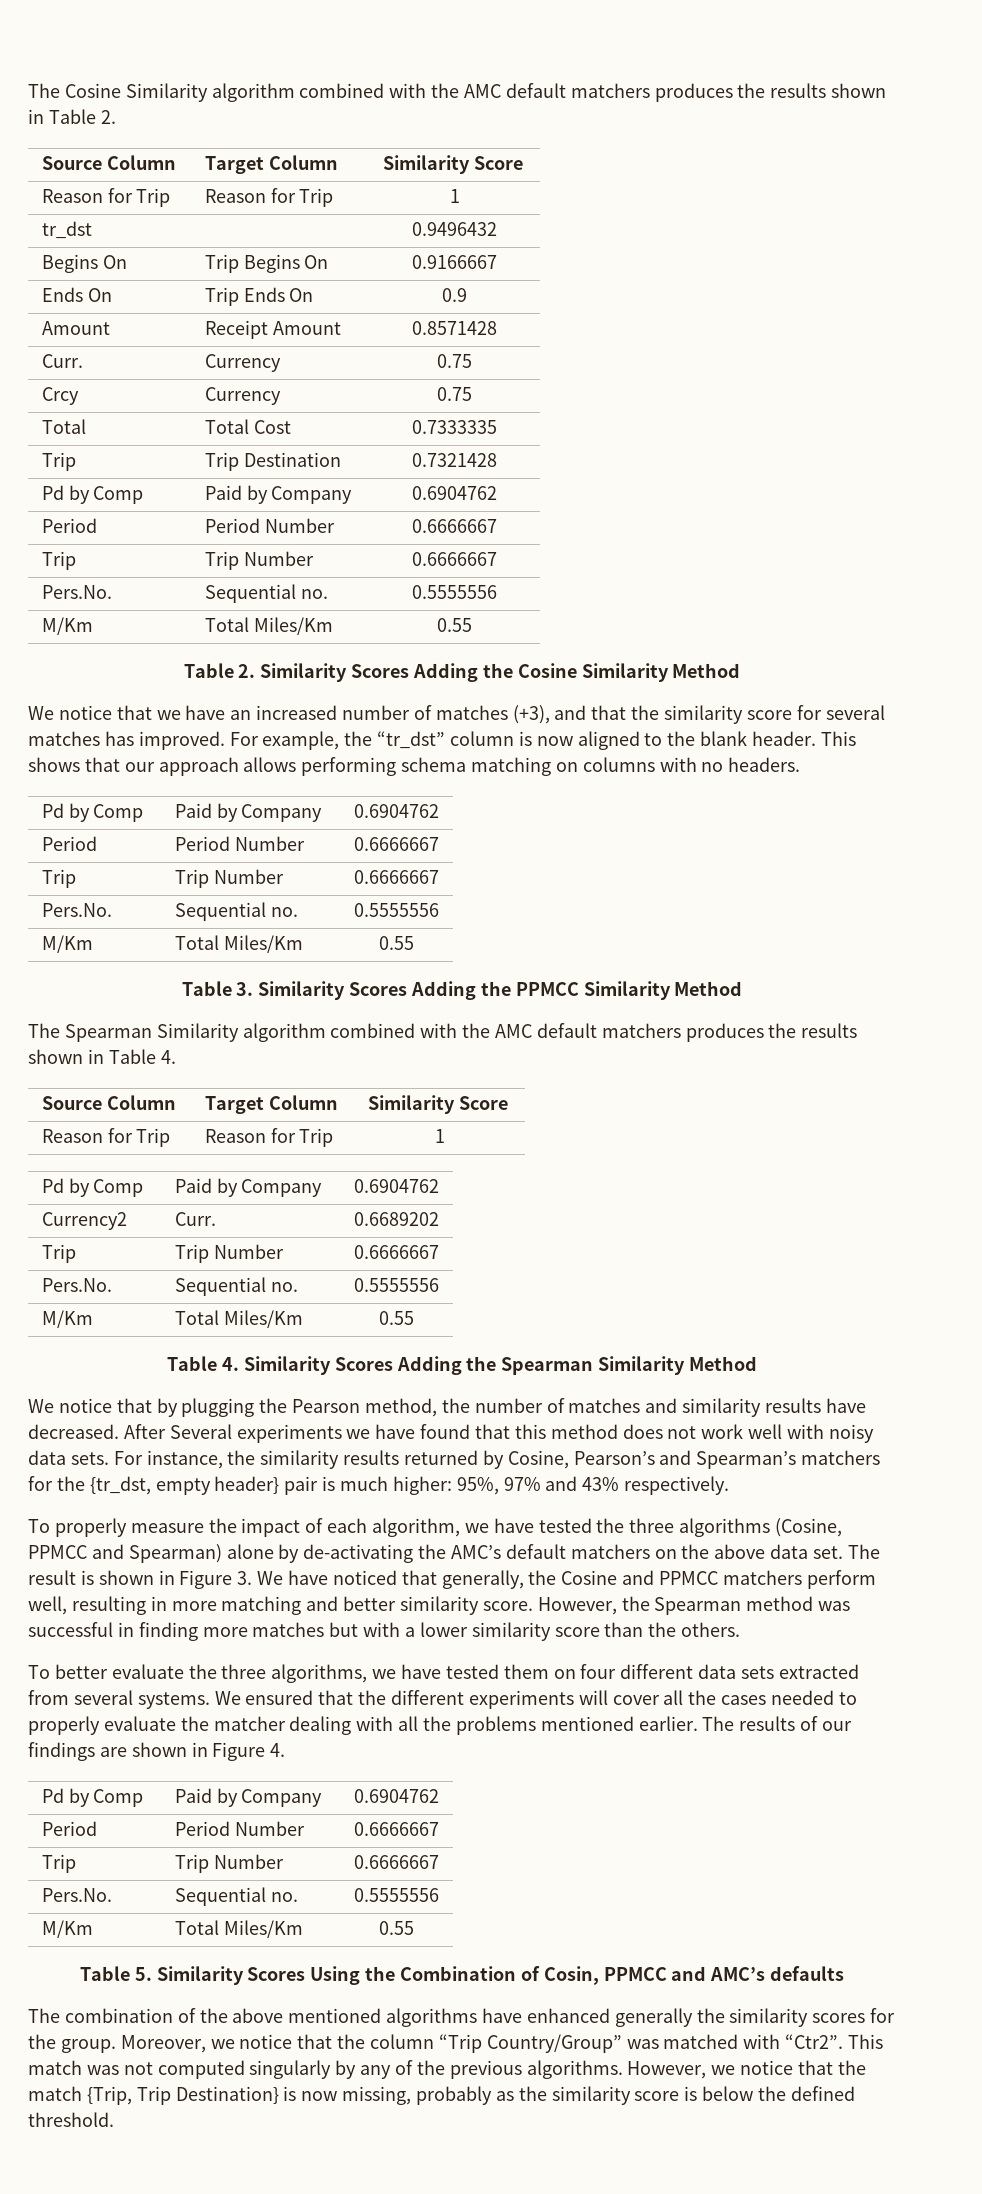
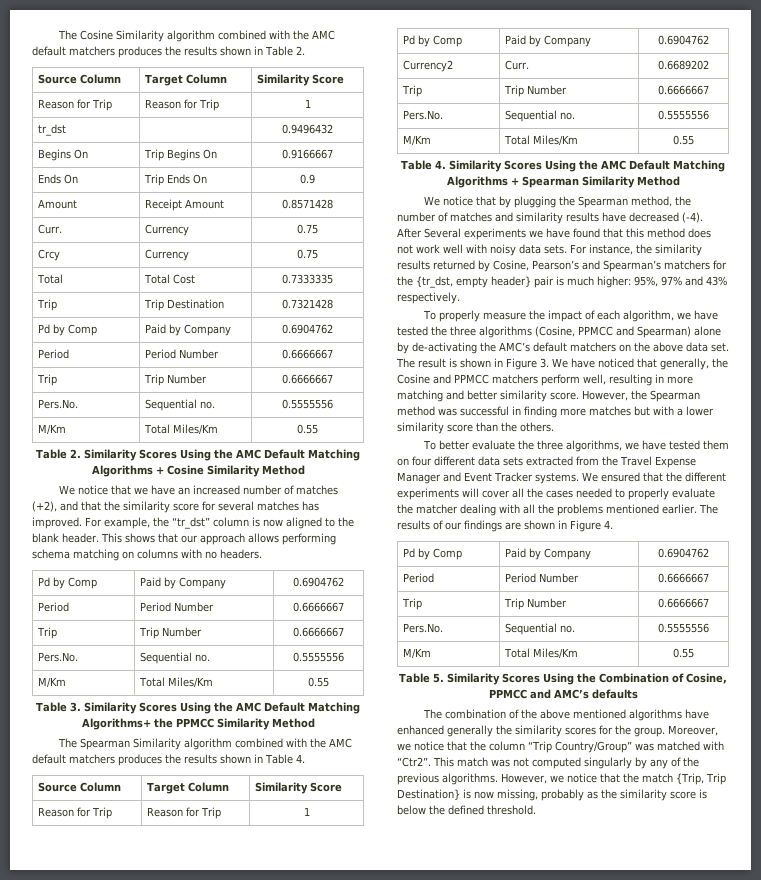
[413,663,513,682] Adding the -> [179,449,360,461] [91,465,164,477] Using the AMC Default Matching Algorithms +
[512,705,550,724] (+3), -> [32,501,57,512] (+2),
[411,981,477,1000] Adding -> [179,702,360,714] [81,718,151,730] Using the AMC Default Matching Algorithms+
[396,1356,497,1375] Adding the -> [544,160,725,172] [446,176,519,188] Using the AMC Default Matching Algorithms +
[292,1399,361,1413] Pearson -> [577,196,628,208] Spearman
[28,1424,119,1439] decreased. -> [629,212,703,223] decreased (-4).
[73,1690,133,1705] several -> [602,456,696,468] [397,472,533,484] the Travel Expense Manager and Event Tracker
[543,1966,599,1985] Cosin, -> [685,673,727,684] Cosine,

